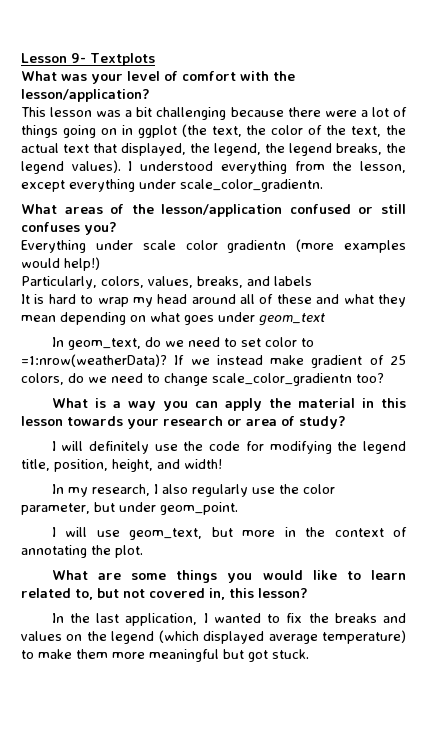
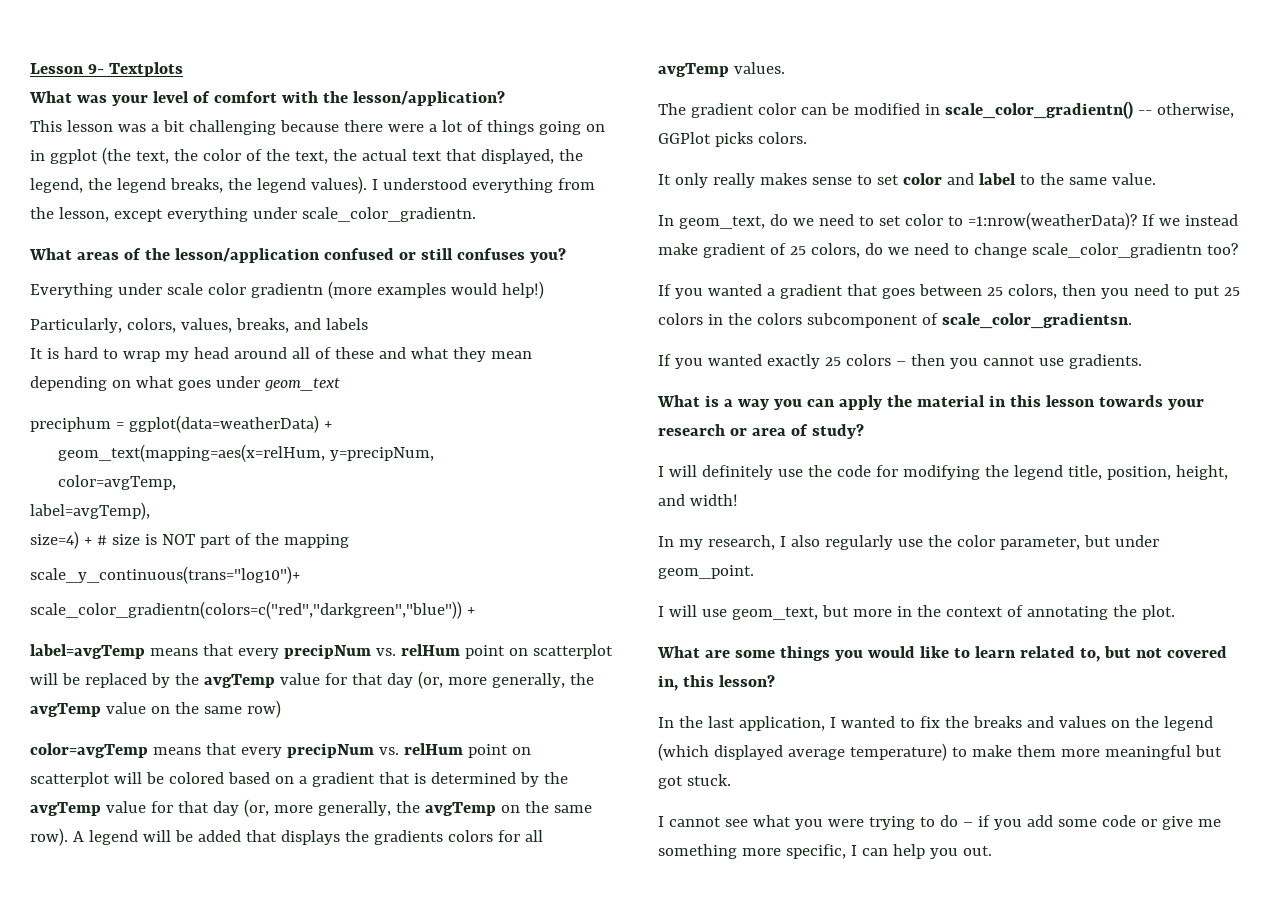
(325, 319) none -> [30,415,332,433] [57,444,434,462] [57,475,176,490] [30,502,150,520] [30,531,349,549] [30,566,300,584] [30,601,475,619] [30,644,613,659] [30,671,594,689] [30,700,281,718] [30,743,531,758] [30,772,568,787] [30,799,592,817] [30,828,543,846] [658,62,785,77] [658,101,1234,119] [658,132,807,147] [658,173,1156,188] // preciphum = ggplot(data=weatherData) + // geom_text(mapping=aes(x=relHum, y=precipNum, // color=avgTemp, // label=avgTemp), // size=4) + # size is NOT part of the mapping // scale_y_continuous(trans="log10")+ // scale_color_gradientn(colors=c("red","darkgreen","blue")) + // label=avgTemp means that every precipNum vs. relHum point on scatterplot will be replaced by the avgTemp value for that day (or, more generally, the avgTemp value on the same row) // color=avgTemp means that every precipNum vs. relHum point on scatterplot will be colored based on a gradient that is determined by the avgTemp value for that day (or, more generally, the avgTemp on the same row). A legend will be added that displays the gradients colors for all avgTemp values. // The gradient color can be modified in scale_color_gradientn() -- otherwise, GGPlot picks colors. // It only really makes sense to set color and label to the same value.
(384, 378) none -> [658,284,1240,299] [658,313,1132,329] [658,354,1142,369] // If you wanted a gradient that goes between 25 colors, then you need to put 25 colors in the colors subcomponent of scale_color_gradientsn. // If you wanted exactly 25 colors – then you cannot use gradients.
(309, 654) none -> [658,815,1221,830] [658,844,992,859] // I cannot see what you were trying to do – if you add some code or give me something more specific, I can help you out.

